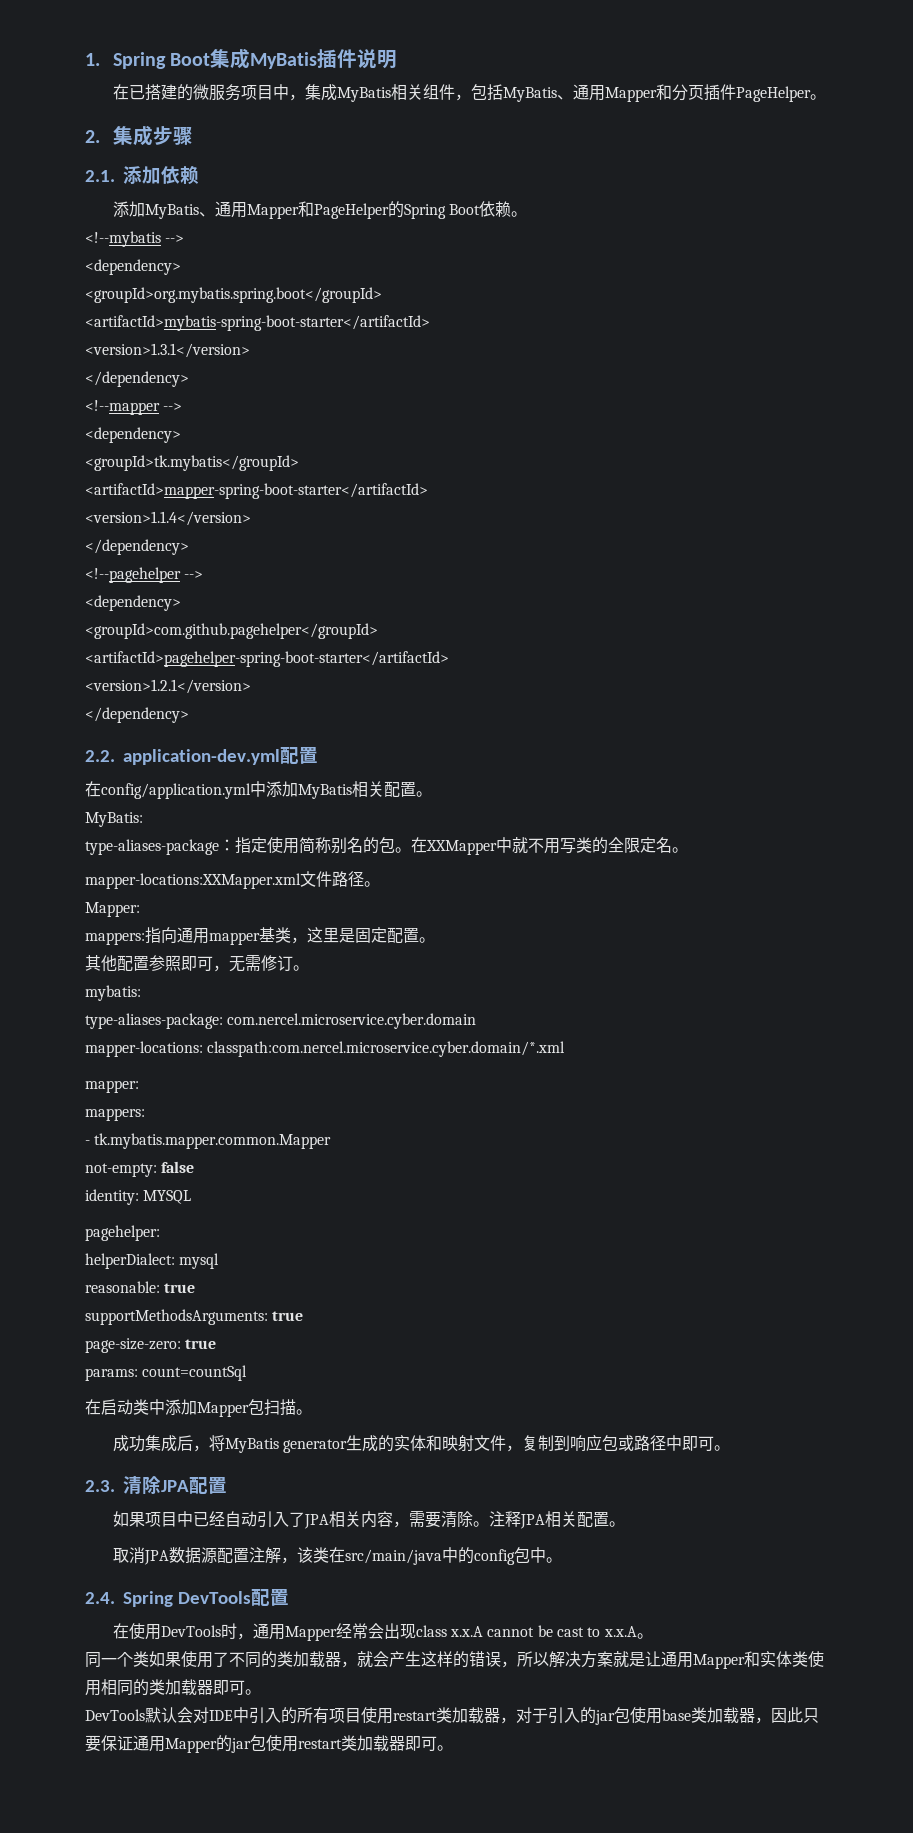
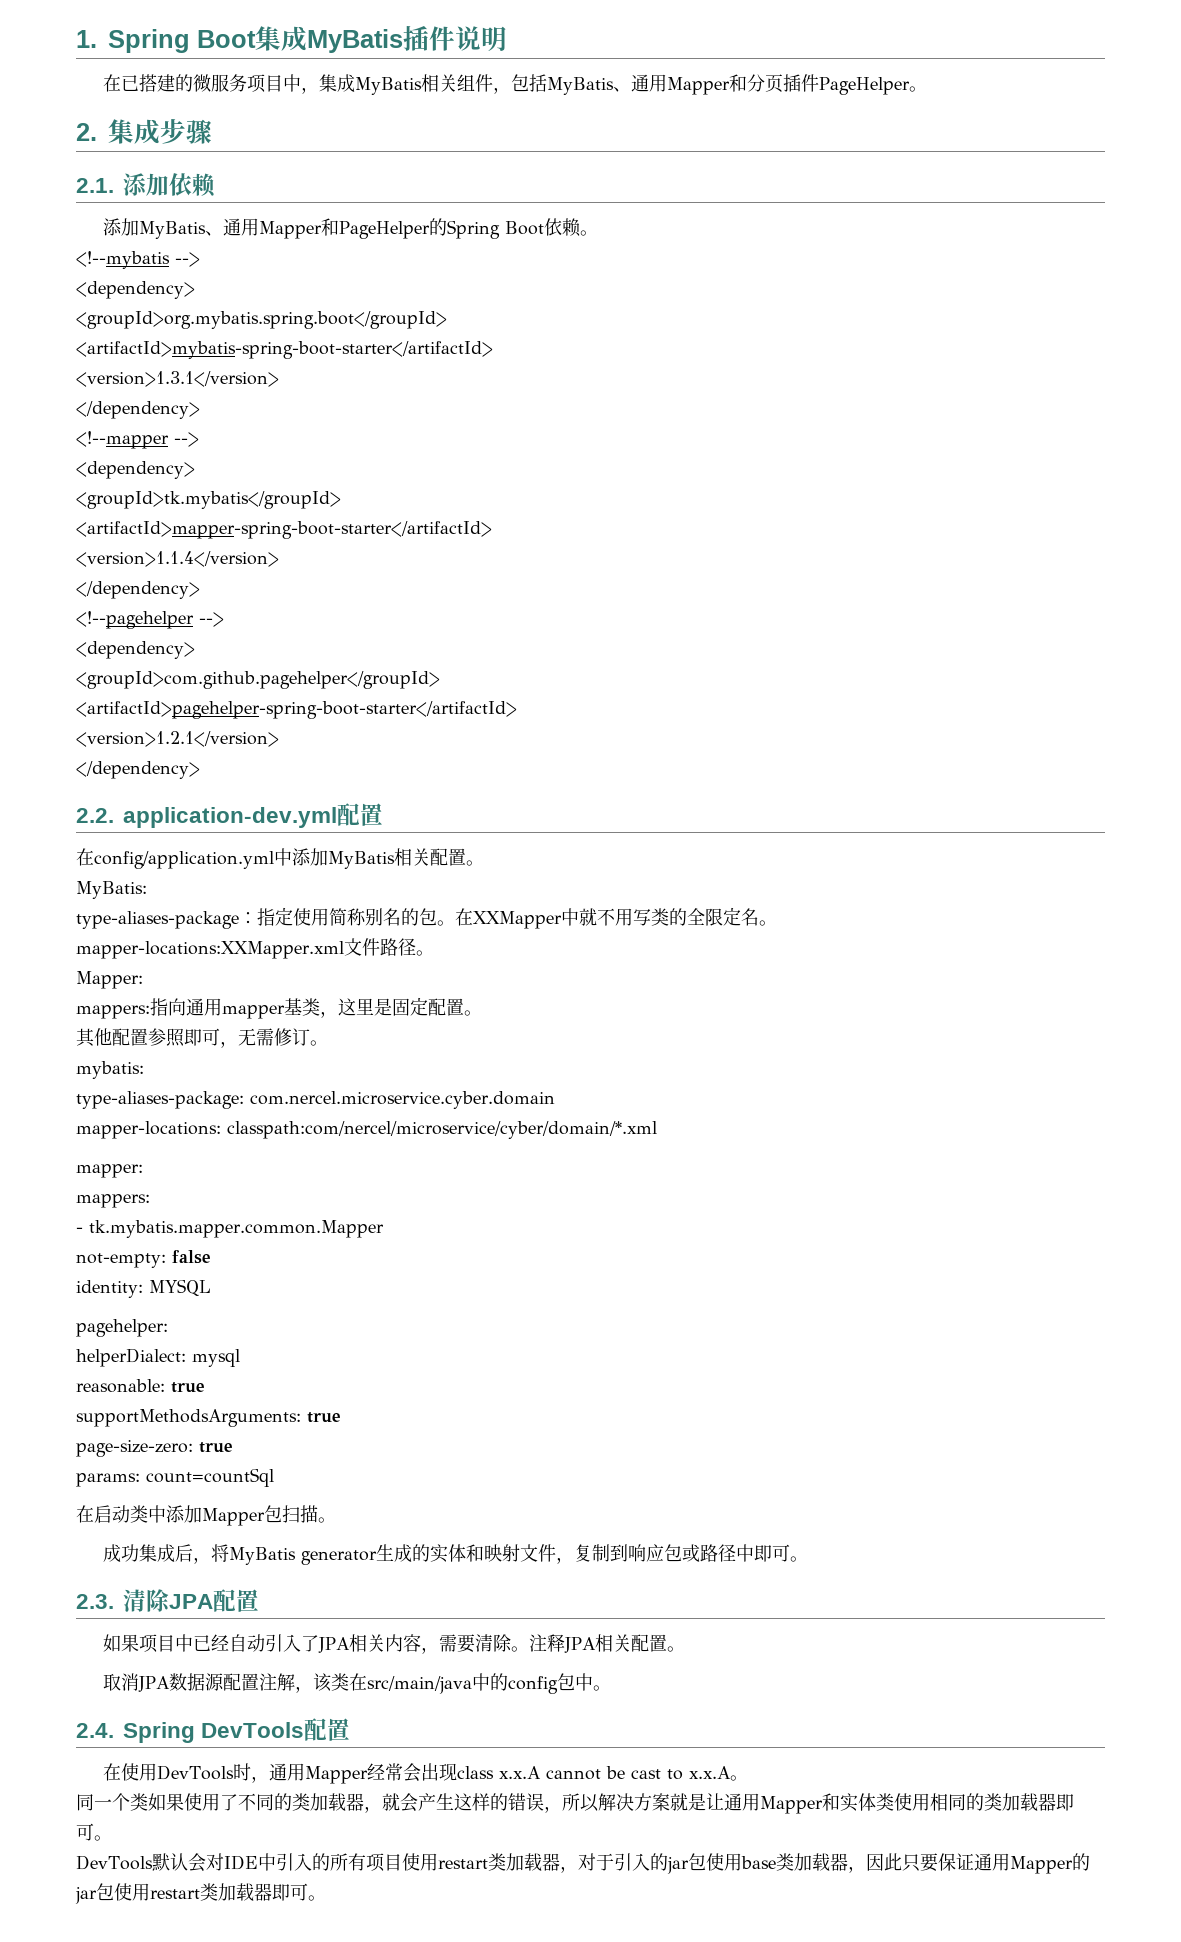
[207,1041,566,1057] classpath:com.nercel.microservice.cyber.domain/*.xml -> [227,1121,657,1139] classpath:com/nercel/microservice/cyber/domain/*.xml

